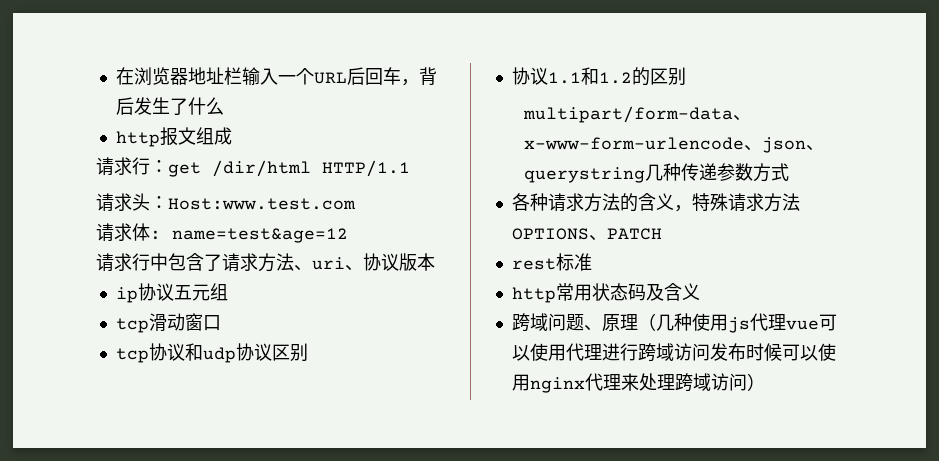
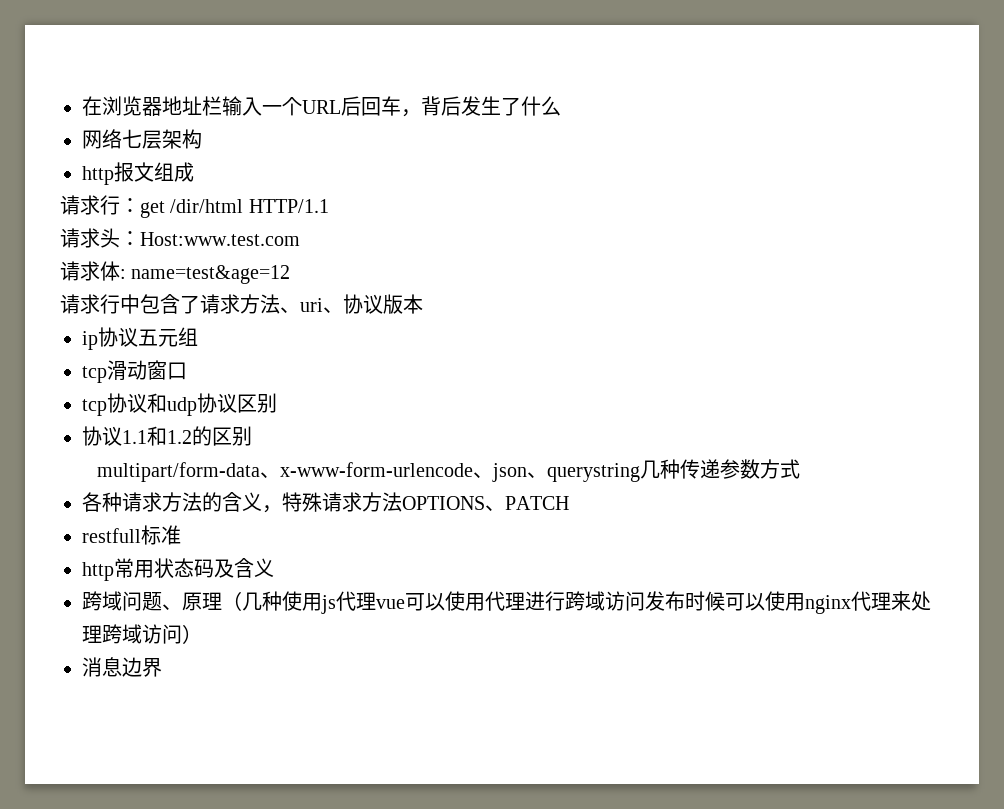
(224, 106) none -> [82,129,202,149] // 网络七层架构
[511,258,556,270] rest -> [82,528,141,543] restfull
(765, 382) none -> [82,657,162,677] // 消息边界

